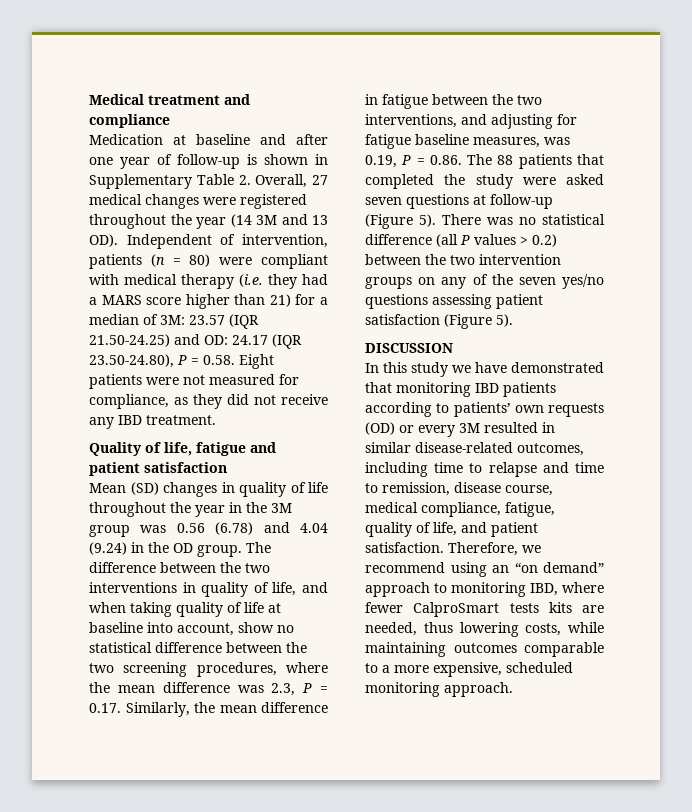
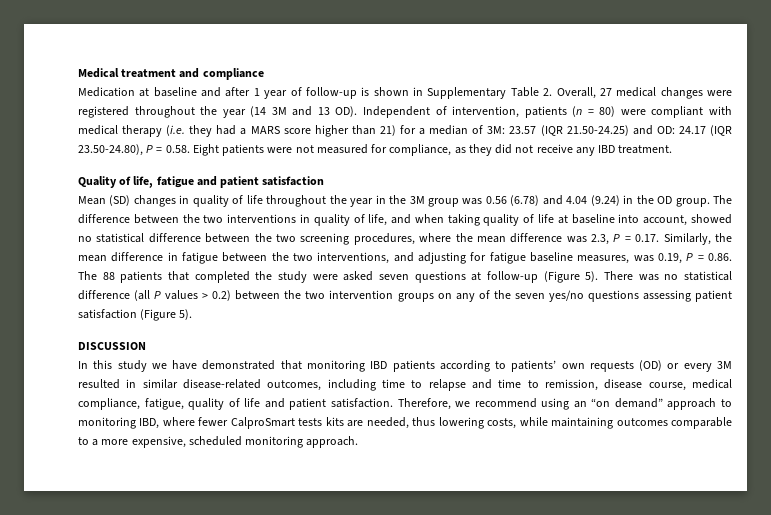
[89,157,113,165] one -> [253,88,260,96] 1
[238,622,274,633] show -> [690,214,732,224] showed
[433,522,457,536] life, -> [244,398,261,407] life

